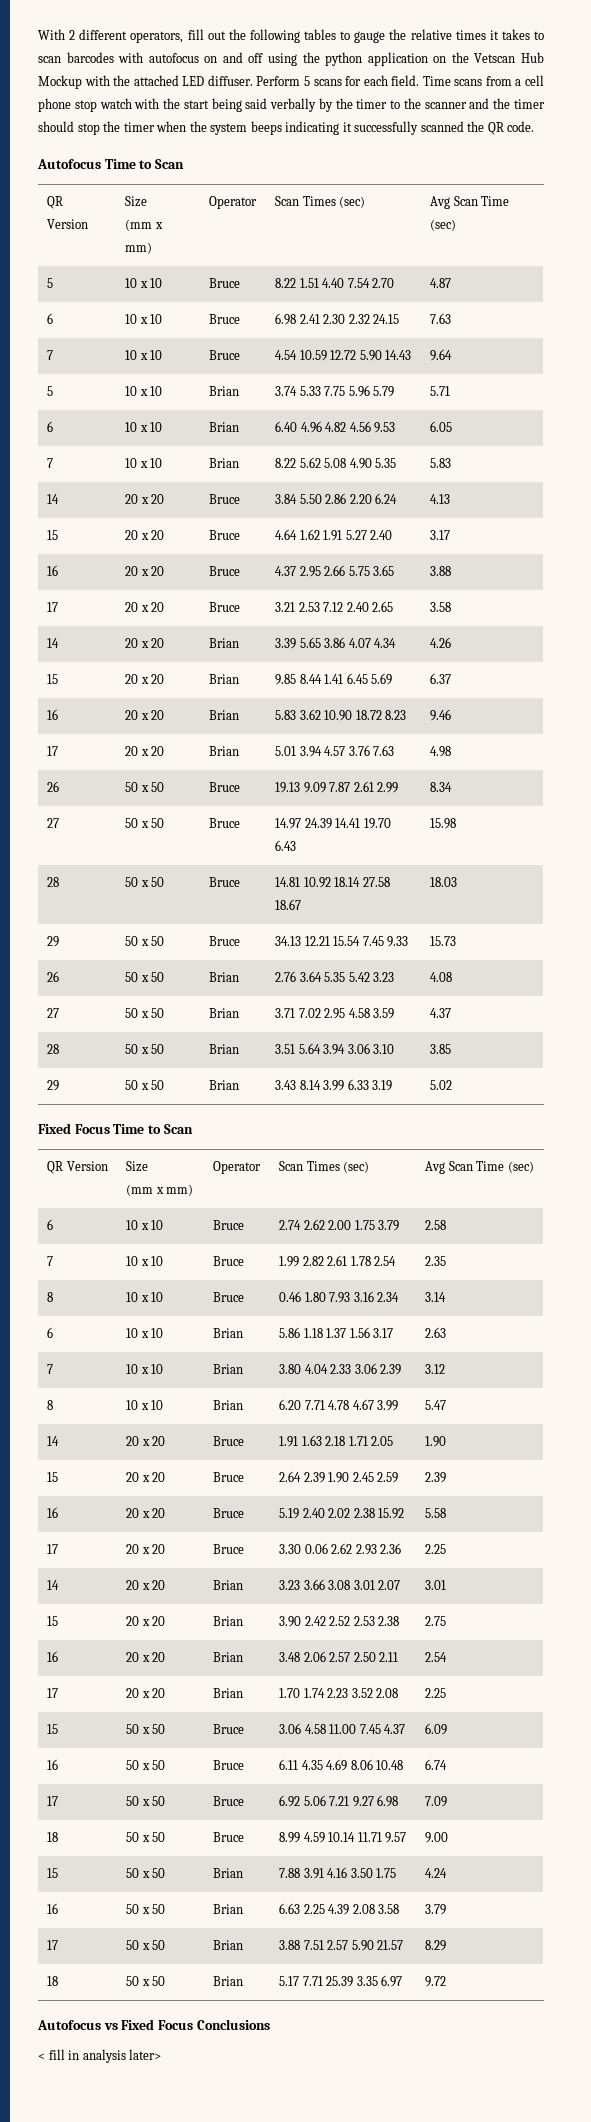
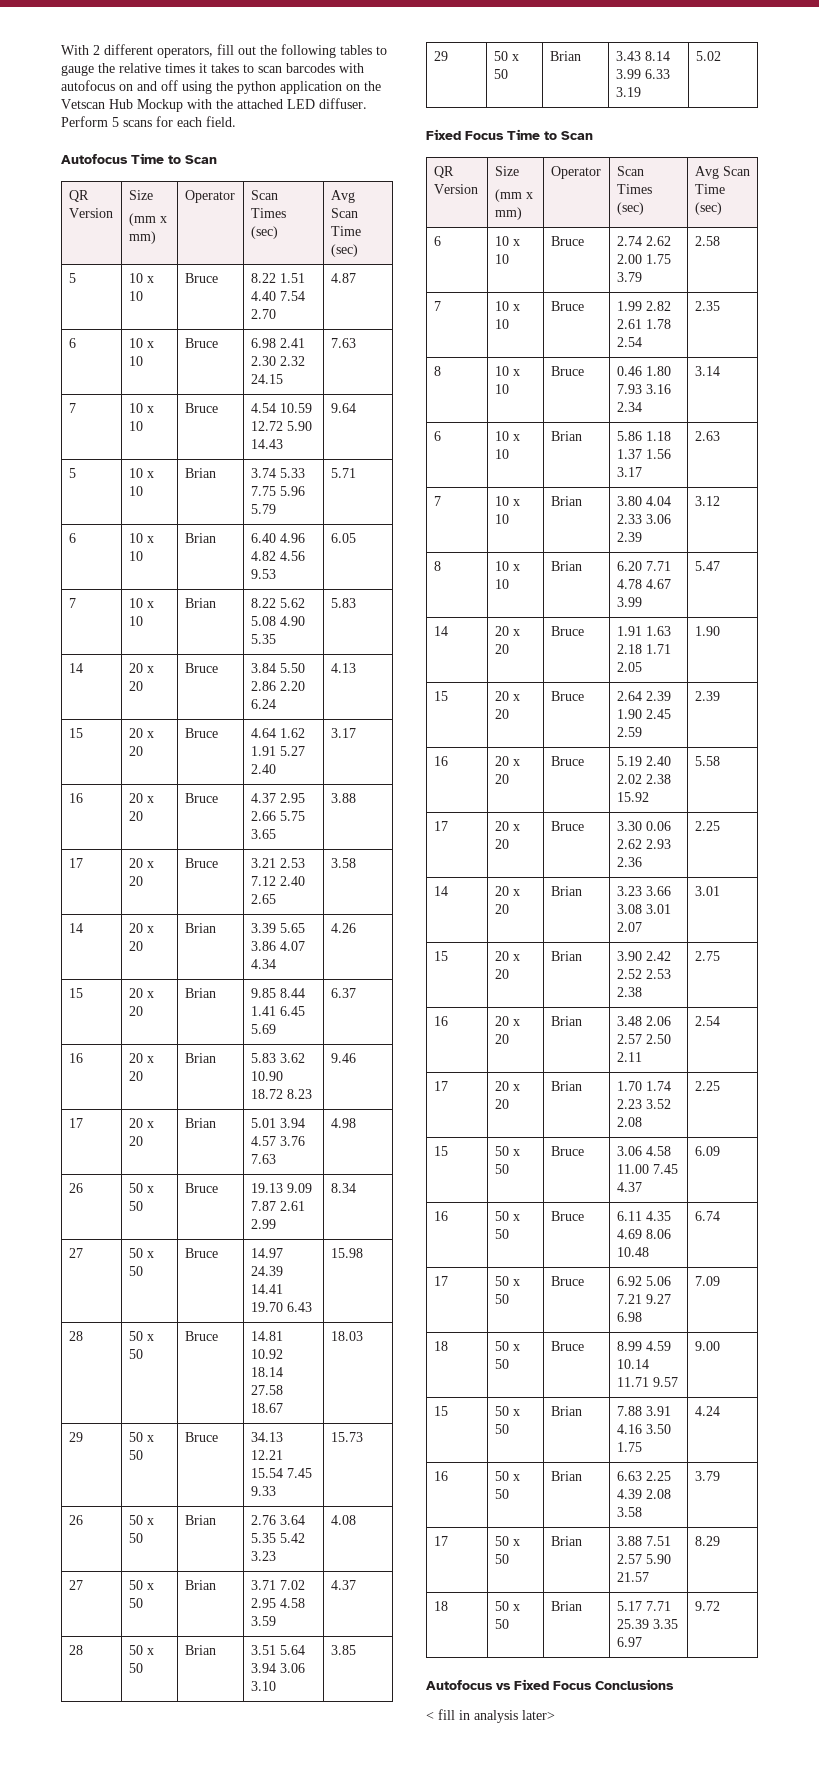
[422,75,544,86] [38,98,545,112] [38,121,535,135] Time scans from a cell phone stop watch with the start being said verbally by the timer to the scanner and the timer should stop the timer when the system beeps indicating it successfully scanned the QR code. -> (236, 121) none

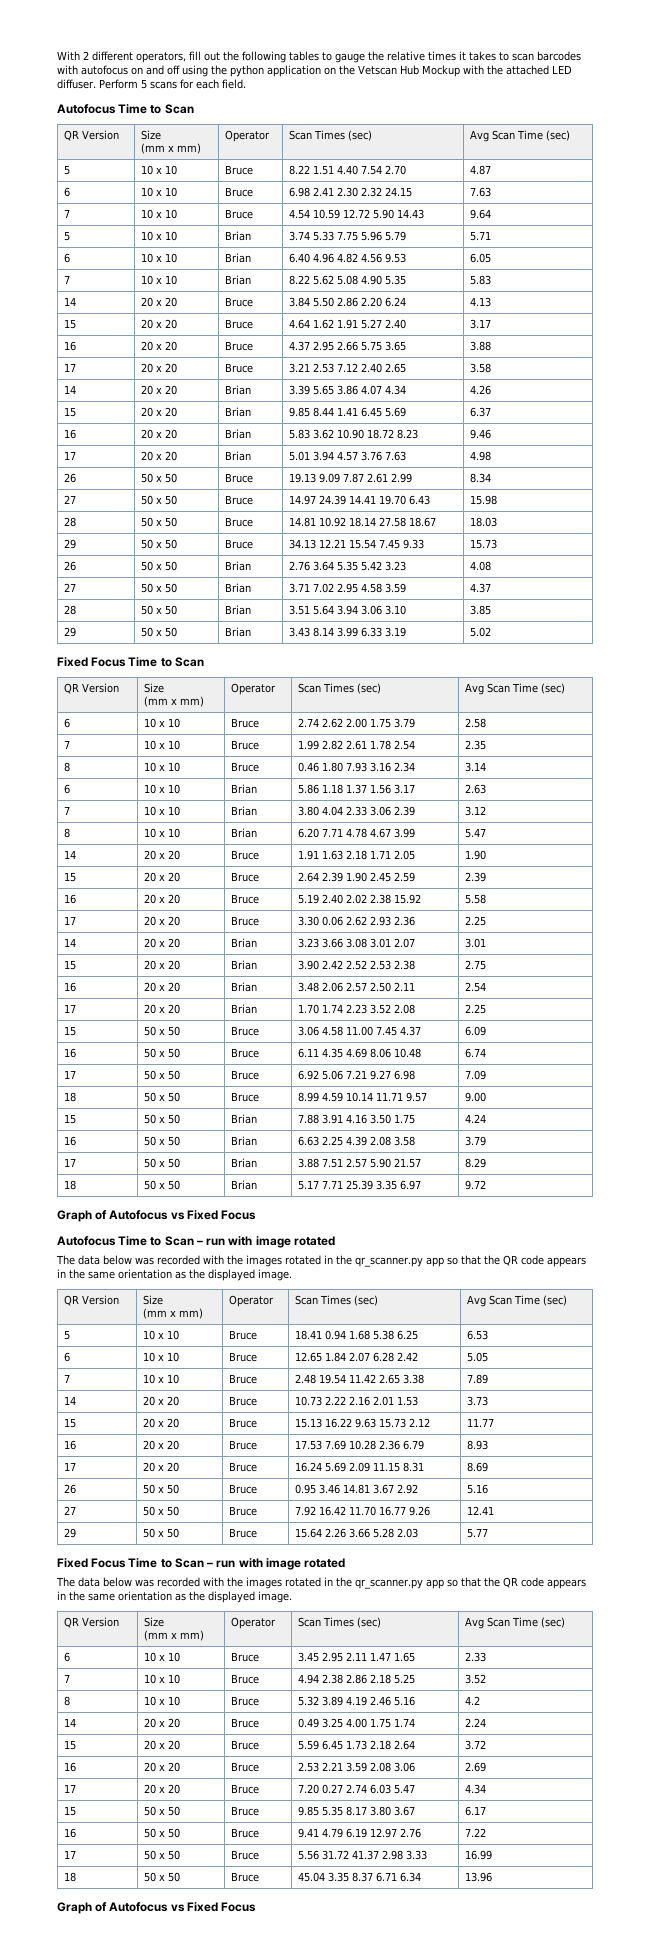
[426,1679,674,1690] [426,1709,555,1723] Autofocus vs Fixed Focus Conclusions // < fill in analysis later> -> [57,1210,257,1222] [57,1236,335,1248] [56,1255,586,1267] [57,1269,292,1281] [64,1295,120,1306] [143,1295,164,1305] [143,1308,204,1319] [229,1295,275,1307] [295,1295,379,1306] [467,1295,568,1307] [64,1330,71,1340] [143,1330,180,1340] [229,1330,258,1340] [295,1330,419,1340] [467,1330,489,1340] [64,1352,71,1362] [143,1352,180,1362] [229,1352,258,1362] [295,1352,419,1362] [467,1352,489,1362] [64,1374,71,1383] [143,1374,180,1384] [229,1374,258,1384] [295,1374,425,1384] [467,1374,489,1384] [64,1396,77,1405] [143,1396,180,1406] [229,1396,258,1406] [295,1396,419,1406] [467,1396,489,1406] [64,1418,77,1428] [143,1418,180,1428] [229,1418,258,1428] [295,1418,431,1428] [467,1418,495,1427] [64,1440,77,1450] [143,1440,180,1450] [229,1440,258,1450] [295,1440,425,1450] [467,1440,489,1450] [64,1462,77,1471] [143,1462,180,1472] [229,1462,258,1472] [295,1462,425,1472] [467,1462,489,1472] [64,1484,77,1494] [143,1484,180,1494] [229,1484,258,1494] [295,1484,419,1494] [467,1484,489,1494] [64,1506,77,1515] [143,1506,180,1516] [229,1506,258,1516] [295,1506,431,1516] [467,1506,495,1515] [64,1528,77,1538] [143,1528,180,1538] [229,1528,258,1538] [295,1528,419,1538] [467,1528,489,1538] [57,1558,346,1570] [56,1577,586,1589] [57,1591,292,1603] [64,1617,120,1628] [144,1617,165,1627] [144,1630,205,1641] [231,1617,277,1629] [298,1617,382,1628] [465,1617,566,1629] [64,1652,71,1662] [144,1652,181,1662] [231,1652,260,1662] [298,1652,416,1662] [465,1652,487,1662] [64,1674,71,1683] [144,1674,181,1684] [231,1674,260,1684] [298,1674,416,1684] [465,1674,487,1684] [64,1696,71,1706] [144,1696,181,1706] [231,1696,260,1706] [298,1696,416,1706] [465,1696,481,1705] [64,1718,77,1727] [144,1718,181,1728] [231,1718,260,1728] [298,1718,416,1728] [465,1718,487,1727] [64,1740,77,1750] [144,1740,181,1750] [231,1740,260,1750] [298,1740,416,1750] [465,1740,487,1750] [64,1762,77,1772] [144,1762,181,1772] [231,1762,260,1772] [298,1762,416,1772] [465,1762,487,1772] [64,1784,77,1793] [144,1784,181,1794] [231,1784,260,1794] [298,1784,416,1794] [465,1784,487,1794] [64,1806,77,1816] [144,1806,181,1816] [231,1806,260,1816] [298,1806,416,1816] [465,1806,487,1816] [64,1828,77,1838] [144,1828,181,1838] [231,1828,260,1838] [298,1828,422,1838] [465,1828,487,1837] [64,1850,77,1859] [144,1850,181,1860] [231,1850,260,1860] [298,1850,428,1860] [465,1850,493,1860] [64,1872,77,1882] [144,1872,181,1882] [231,1872,260,1882] [298,1872,422,1882] [465,1872,493,1882] [57,1902,257,1914] Graph of Autofocus vs Fixed Focus // Autofocus Time to Scan – run with image rotated // The data below was recorded with the images rotated in the qr_scanner.py app so that the QR code appears in the same orientation as the displayed image. // QR Version | Size // (mm x mm) | Operator | Scan Times (sec) | Avg Scan Time (sec) // 5 | 10 x 10 | Bruce | 18.41 0.94 1.68 5.38 6.25 | 6.53 // 6 | 10 x 10 | Bruce | 12.65 1.84 2.07 6.28 2.42 | 5.05 // 7 | 10 x 10 | Bruce | 2.48 19.54 11.42 2.65 3.38 | 7.89 // 14 | 20 x 20 | Bruce | 10.73 2.22 2.16 2.01 1.53 | 3.73 // 15 | 20 x 20 | Bruce | 15.13 16.22 9.63 15.73 2.12 | 11.77 // 16 | 20 x 20 | Bruce | 17.53 7.69 10.28 2.36 6.79 | 8.93 // 17 | 20 x 20 | Bruce | 16.24 5.69 2.09 11.15 8.31 | 8.69 // 26 | 50 x 50 | Bruce | 0.95 3.46 14.81 3.67 2.92 | 5.16 // 27 | 50 x 50 | Bruce | 7.92 16.42 11.70 16.77 9.26 | 12.41 // 29 | 50 x 50 | Bruce | 15.64 2.26 3.66 5.28 2.03 | 5.77 // Fixed Focus Time to Scan – run with image rotated // The data below was recorded with the images rotated in the qr_scanner.py app so that the QR code appears in the same orientation as the displayed image. // QR Version | Size // (mm x mm) | Operator | Scan Times (sec) | Avg Scan Time (sec) // 6 | 10 x 10 | Bruce | 3.45 2.95 2.11 1.47 1.65 | 2.33 // 7 | 10 x 10 | Bruce | 4.94 2.38 2.86 2.18 5.25 | 3.52 // 8 | 10 x 10 | Bruce | 5.32 3.89 4.19 2.46 5.16 | 4.2 // 14 | 20 x 20 | Bruce | 0.49 3.25 4.00 1.75 1.74 | 2.24 // 15 | 20 x 20 | Bruce | 5.59 6.45 1.73 2.18 2.64 | 3.72 // 16 | 20 x 20 | Bruce | 2.53 2.21 3.59 2.08 3.06 | 2.69 // 17 | 20 x 20 | Bruce | 7.20 0.27 2.74 6.03 5.47 | 4.34 // 15 | 50 x 50 | Bruce | 9.85 5.35 8.17 3.80 3.67 | 6.17 // 16 | 50 x 50 | Bruce | 9.41 4.79 6.19 12.97 2.76 | 7.22 // 17 | 50 x 50 | Bruce | 5.56 31.72 41.37 2.98 3.33 | 16.99 // 18 | 50 x 50 | Bruce | 45.04 3.35 8.37 6.71 6.34 | 13.96 // Graph of Autofocus vs Fixed Focus

